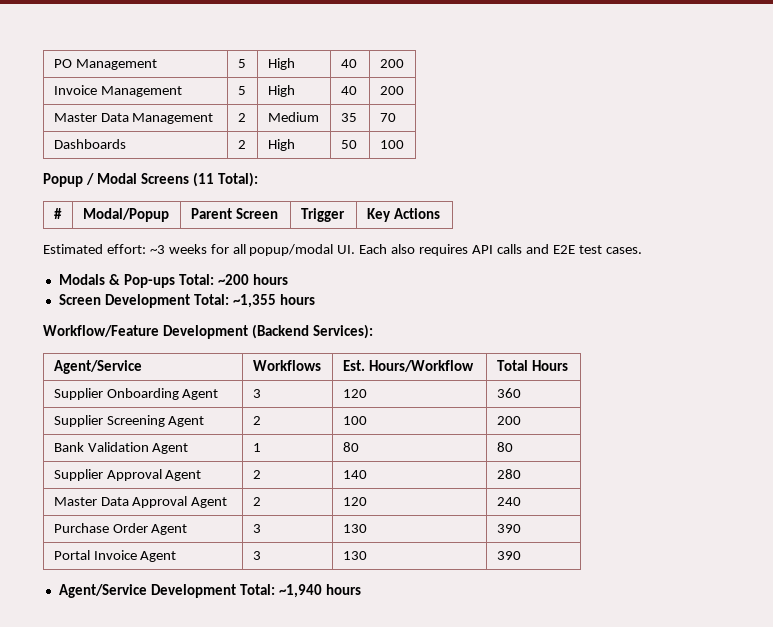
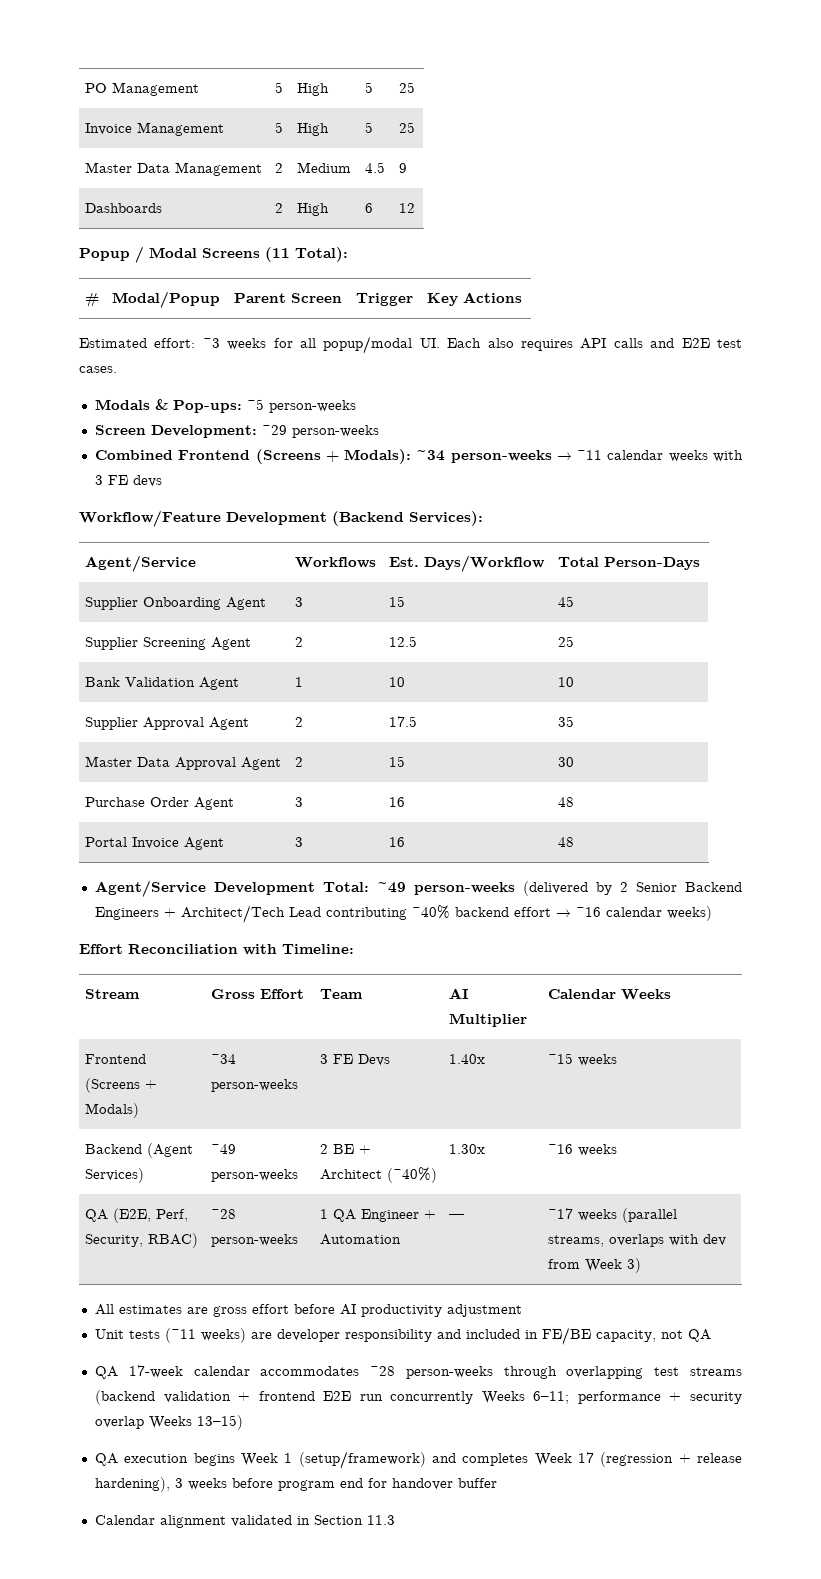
[340,59,357,68] [379,59,404,68] 40 | 200 -> [365,82,374,93] [399,82,416,93] 5 | 25
[340,86,357,95] [379,86,404,95] 40 | 200 -> [365,122,374,133] [399,122,416,133] 5 | 25
[340,113,357,122] [379,113,396,122] 35 | 70 -> [365,162,386,173] [399,163,408,173] 4.5 | 9
[340,140,357,149] [379,140,404,149] 50 | 100 -> [365,203,374,213] [399,203,416,213] 6 | 12
[123,274,288,288] [58,294,315,308] Pop-ups Total: ~200 hours // Screen Development Total: ~1,355 hours -> [172,399,356,413] [94,425,379,438] [94,449,743,464] [94,475,162,487] Pop-ups: ~5 person-weeks // Screen Development: ~29 person-weeks // Combined Frontend (Screens + Modals): ~34 person-weeks → ~11 calendar weeks with 3 FE devs
[368,360,474,372] Hours/Workflow -> [424,555,546,572] Days/Workflow
[531,360,568,371] Hours -> [604,557,701,570] Person-Days
[342,389,367,398] [496,388,521,398] 120 | 360 -> [389,596,406,607] [558,596,575,607] 15 | 45
[342,416,367,425] [496,416,521,425] 100 | 200 -> [389,636,418,647] [558,636,575,647] 12.5 | 25
[342,442,359,452] [496,442,513,452] 80 | 80 -> [389,677,406,687] [558,677,575,687] 10 | 10
[342,470,367,479] [496,469,521,479] 140 | 280 -> [389,716,418,727] [558,716,575,727] 17.5 | 35
[342,497,367,506] [496,497,521,506] 120 | 240 -> [389,756,406,767] [558,757,575,767] 15 | 30
[342,524,367,533] [496,524,521,533] 130 | 390 -> [389,797,406,807] [558,797,575,807] 16 | 48
[342,551,367,560] [496,551,521,560] 130 | 390 -> [389,837,406,847] [558,837,575,847] 16 | 48
[278,584,361,598] ~1,940 hours -> [376,881,742,896] [94,905,712,923] [79,944,354,955] [85,989,141,999] [211,989,305,999] [320,989,364,999] [449,988,470,999] [449,1013,528,1027] [548,989,672,1000] [85,1054,147,1064] [85,1078,158,1093] [85,1103,140,1118] [211,1054,237,1064] [211,1079,299,1092] [320,1054,391,1066] [449,1054,486,1064] [548,1053,618,1066] [85,1143,194,1158] [85,1168,145,1183] [211,1144,237,1154] [211,1169,299,1182] [320,1144,372,1154] [320,1167,438,1183] [449,1144,486,1154] [548,1144,618,1156] [85,1208,189,1223] [85,1233,199,1248] [211,1209,237,1219] [211,1234,299,1247] [320,1209,437,1222] [320,1234,402,1245] [449,1214,465,1219] [548,1208,678,1223] [548,1234,727,1247] [548,1258,642,1273] [94,1304,522,1317] [94,1327,711,1345] [94,1365,742,1379] [94,1390,742,1405] [94,1415,243,1430] [94,1451,742,1469] [94,1477,497,1492] [94,1515,395,1528] ~49 person-weeks (delivered by 2 Senior Backend Engineers + Architect/Tech Lead contributing ~40% backend effort → ~16 calendar weeks) // Effort Reconciliation with Timeline: // Stream | Gross Effort | Team | AI Multiplier | Calendar Weeks // Frontend (Screens + Modals) | ~34 person-weeks | 3 FE Devs | 1.40x | ~15 weeks // Backend (Agent Services) | ~49 person-weeks | 2 BE + Architect (~40%) | 1.30x | ~16 weeks // QA (E2E, Perf, Security, RBAC) | ~28 person-weeks | 1 QA Engineer + Automation | — | ~17 weeks (parallel streams, overlaps with dev from Week 3) // All estimates are gross effort before AI productivity adjustment // Unit tests (~11 weeks) are developer responsibility and included in FE/BE capacity, not QA // QA 17-week calendar accommodates ~28 person-weeks through overlapping test streams (backend validation + frontend E2E run concurrently Weeks 6–11; performance + security overlap Weeks 13–15) // QA execution begins Week 1 (setup/framework) and completes Week 17 (regression + release hardening), 3 weeks before program end for handover buffer // Calendar alignment validated in Section 11.3

